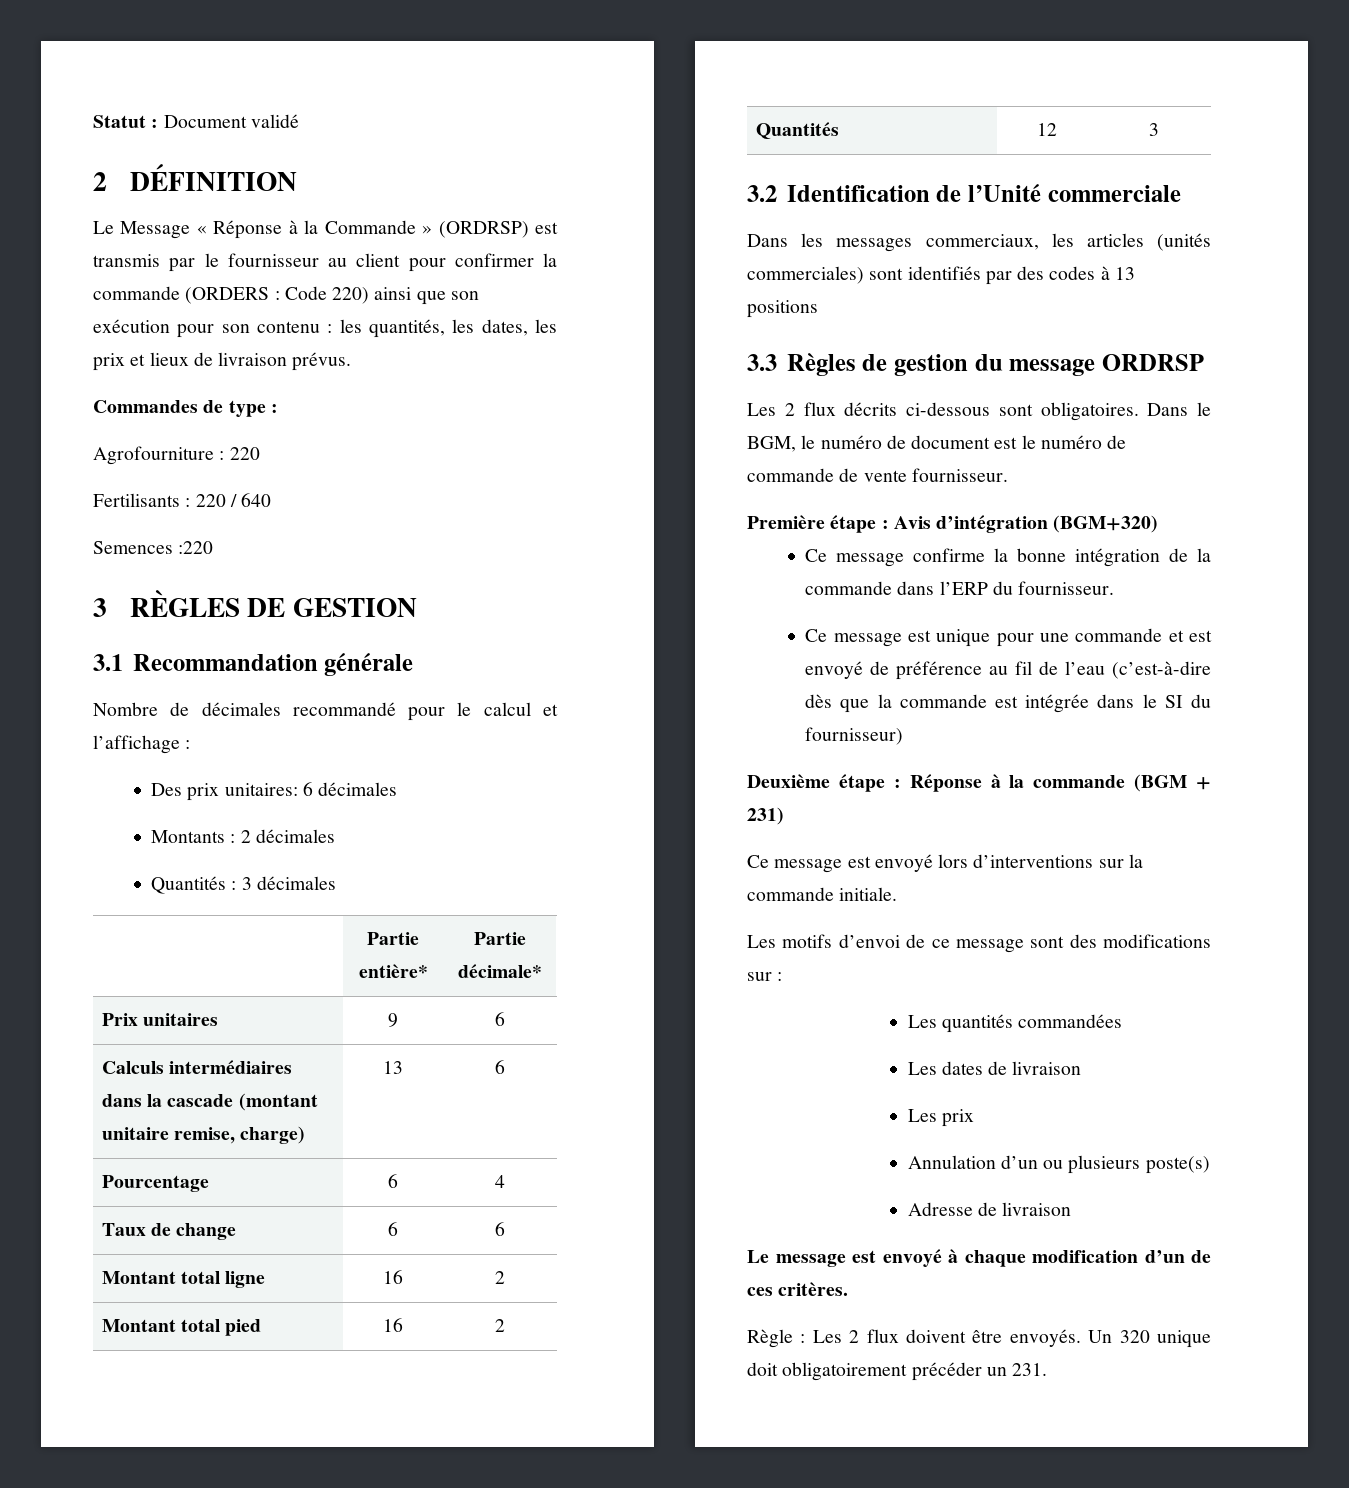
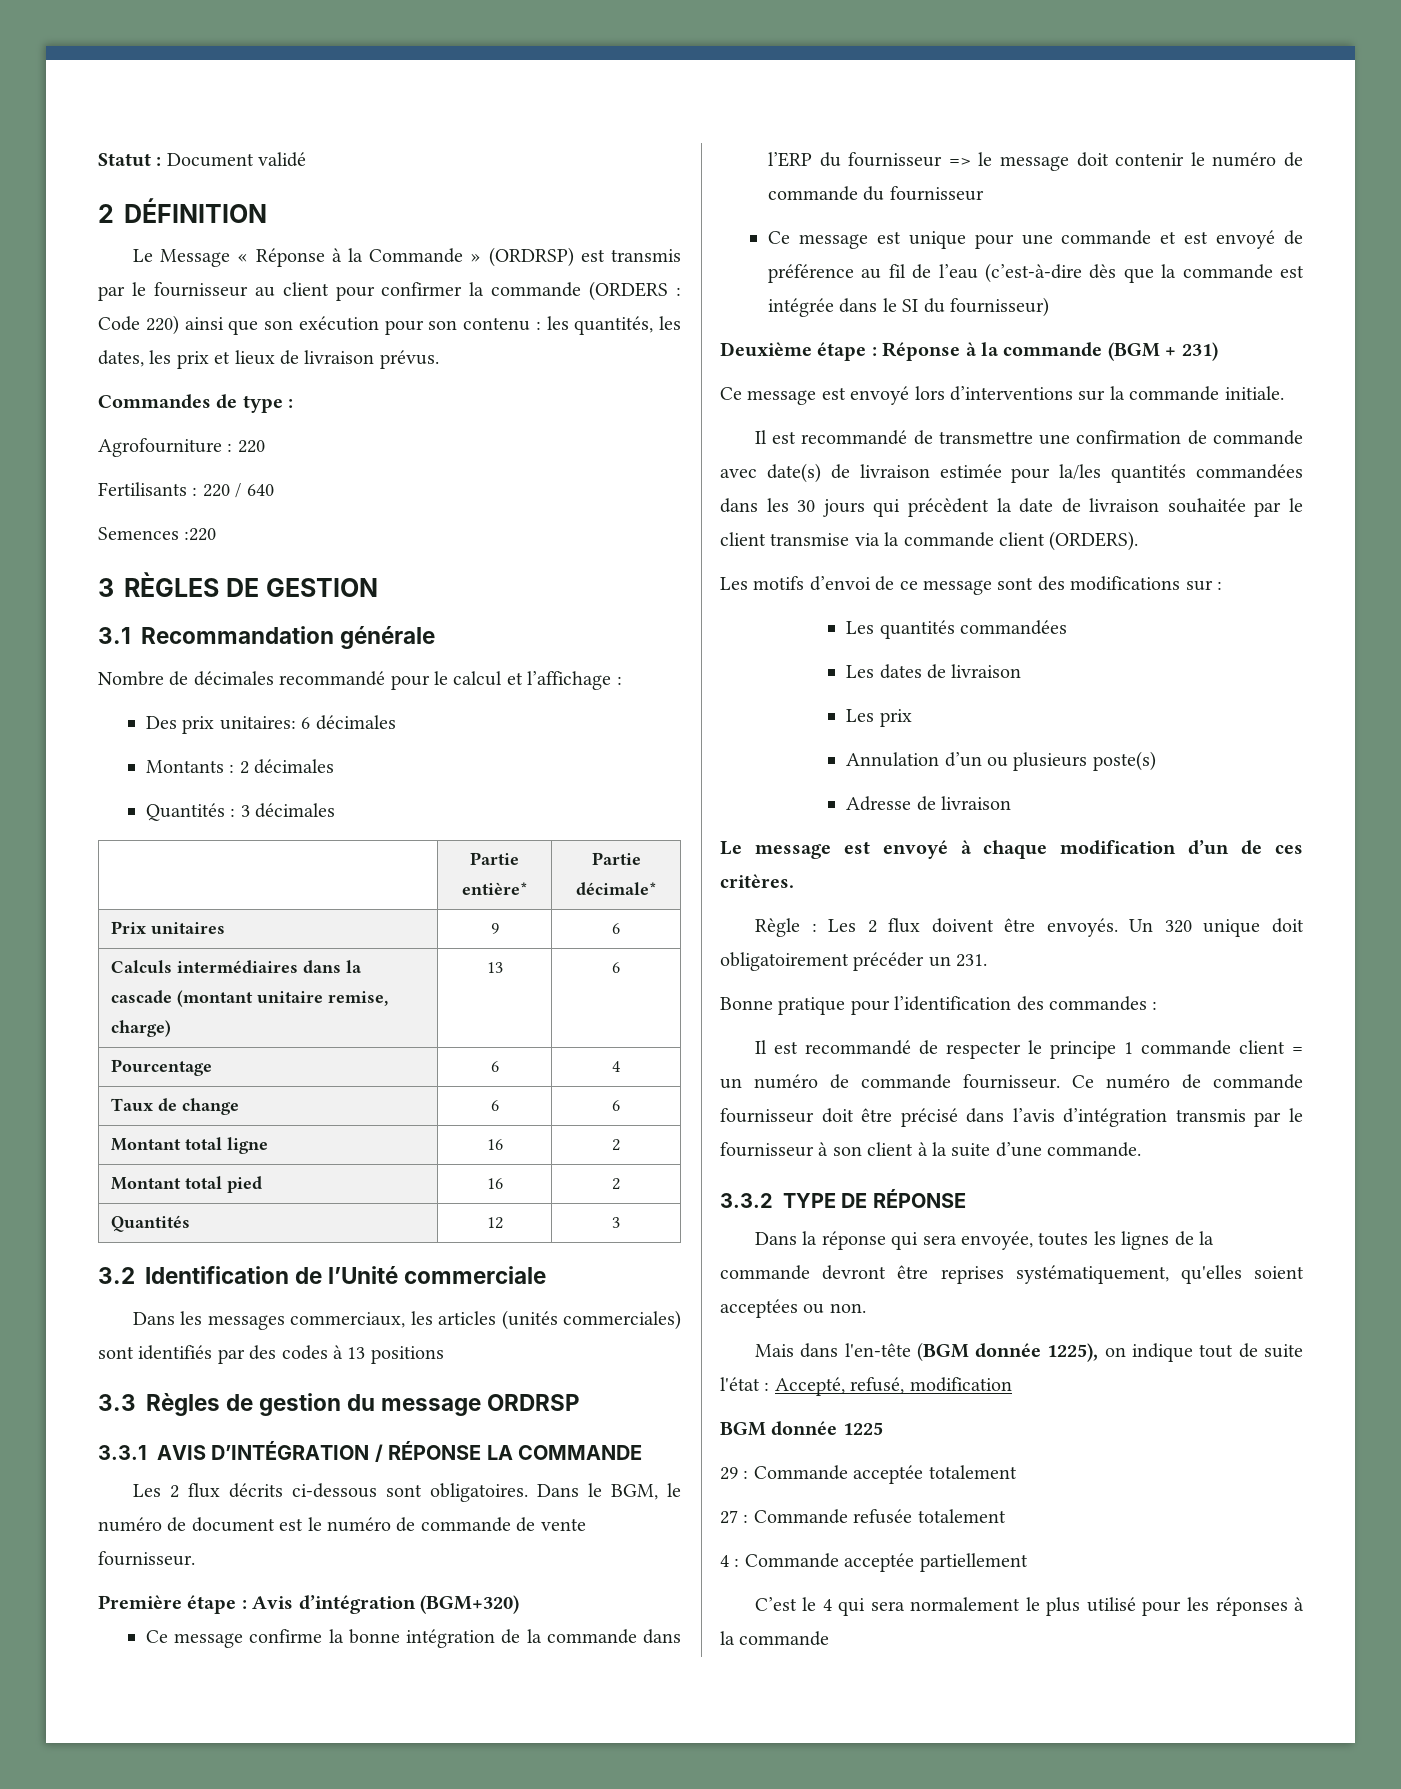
(1204, 362) none -> [98,1440,642,1462] // 3.3.1 AVIS D’INTÉGRATION / RÉPONSE LA COMMANDE
[1018,581,1115,595] fournisseur. -> [848,152,1303,171] [768,186,984,201] fournisseur => le message doit contenir le numéro de commande du fournisseur
(898, 894) none -> [754,430,1303,445] [720,463,1303,483] [720,498,1303,517] [720,531,1139,551] // Il est recommandé de transmettre une confirmation de commande avec date(s) de livraison estimée pour la/les quantités commandées dans les 30 jours qui précèdent la date de livraison souhaitée par le client transmise via la commande client (ORDERS).
(1048, 1369) none -> [720,996,1158,1015] [754,1040,1303,1059] [720,1074,1303,1089] [720,1108,1303,1127] [720,1142,1142,1157] [720,1188,966,1208] [754,1231,1214,1250] [720,1265,1304,1284] [720,1299,866,1318] [754,1342,1303,1362] [720,1377,1012,1396] [720,1421,883,1436] [720,1465,1017,1484] [720,1509,1006,1524] [720,1553,1028,1572] [754,1597,1304,1616] [720,1631,830,1646] // Bonne pratique pour l’identification des commandes : // Il est recommandé de respecter le principe 1 commande client = un numéro de commande fournisseur. Ce numéro de commande fournisseur doit être précisé dans l’avis d’intégration transmis par le fournisseur à son client à la suite d’une commande. // 3.3.2 TYPE DE RÉPONSE // Dans la réponse qui sera envoyée, toutes les lignes de la commande devront être reprises systématiquement, qu'elles soient acceptées ou non. // Mais dans l'en-tête (BGM donnée 1225), on indique tout de suite l'état : Accepté, refusé, modification // BGM donnée 1225 // 29 : Commande acceptée totalement // 27 : Commande refusée totalement // 4 : Commande acceptée partiellement // C’est le 4 qui sera normalement le plus utilisé pour les réponses à la commande

